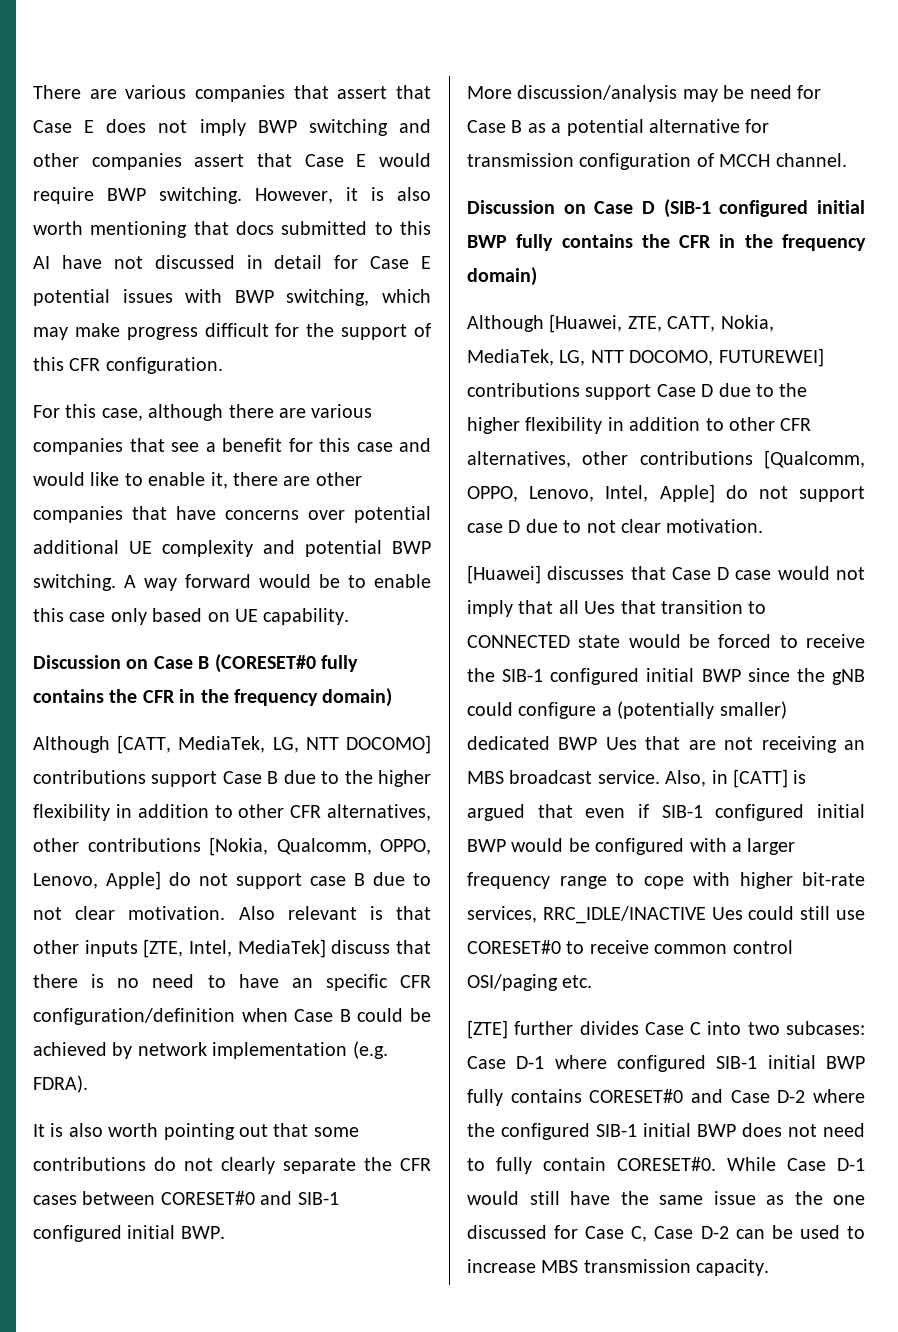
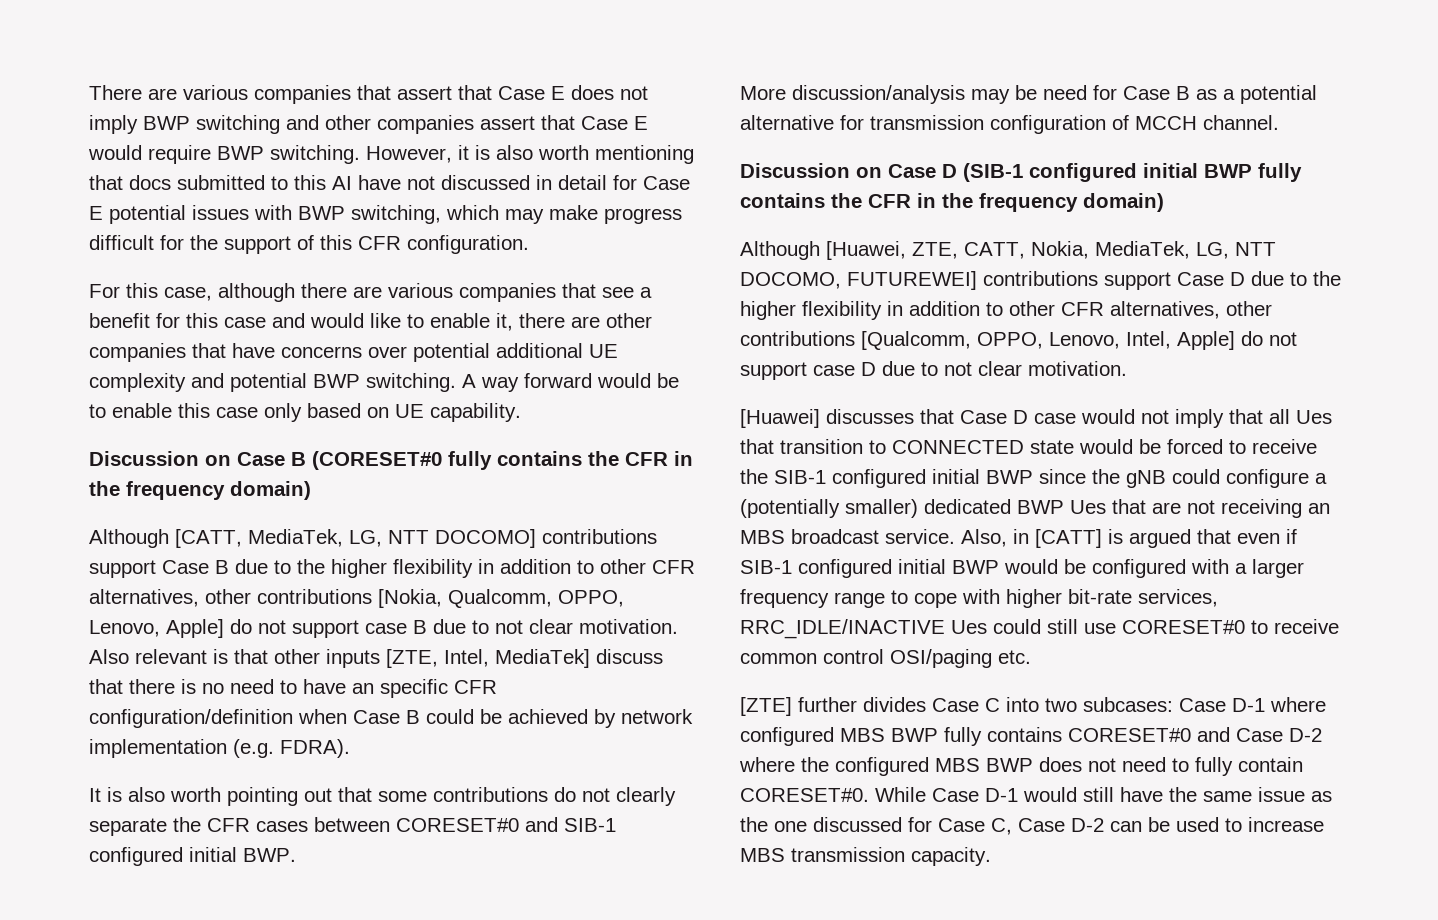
[716,1055,816,1069] SIB-1 initial -> [840,728,885,742] MBS
[596,1123,691,1137] SIB-1 initial -> [935,758,980,772] MBS

